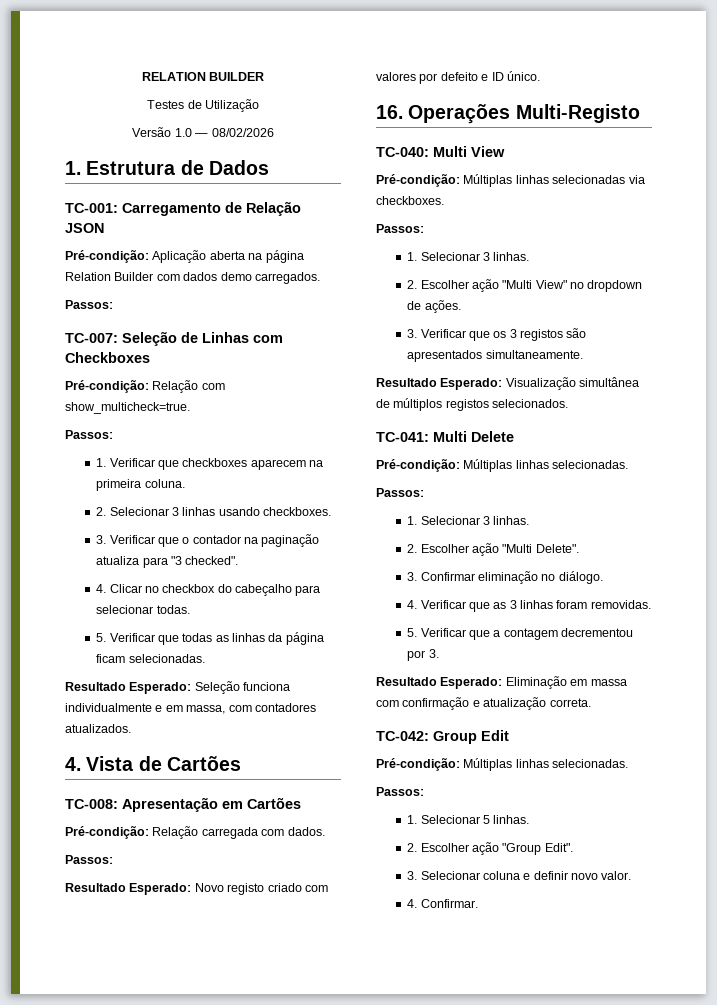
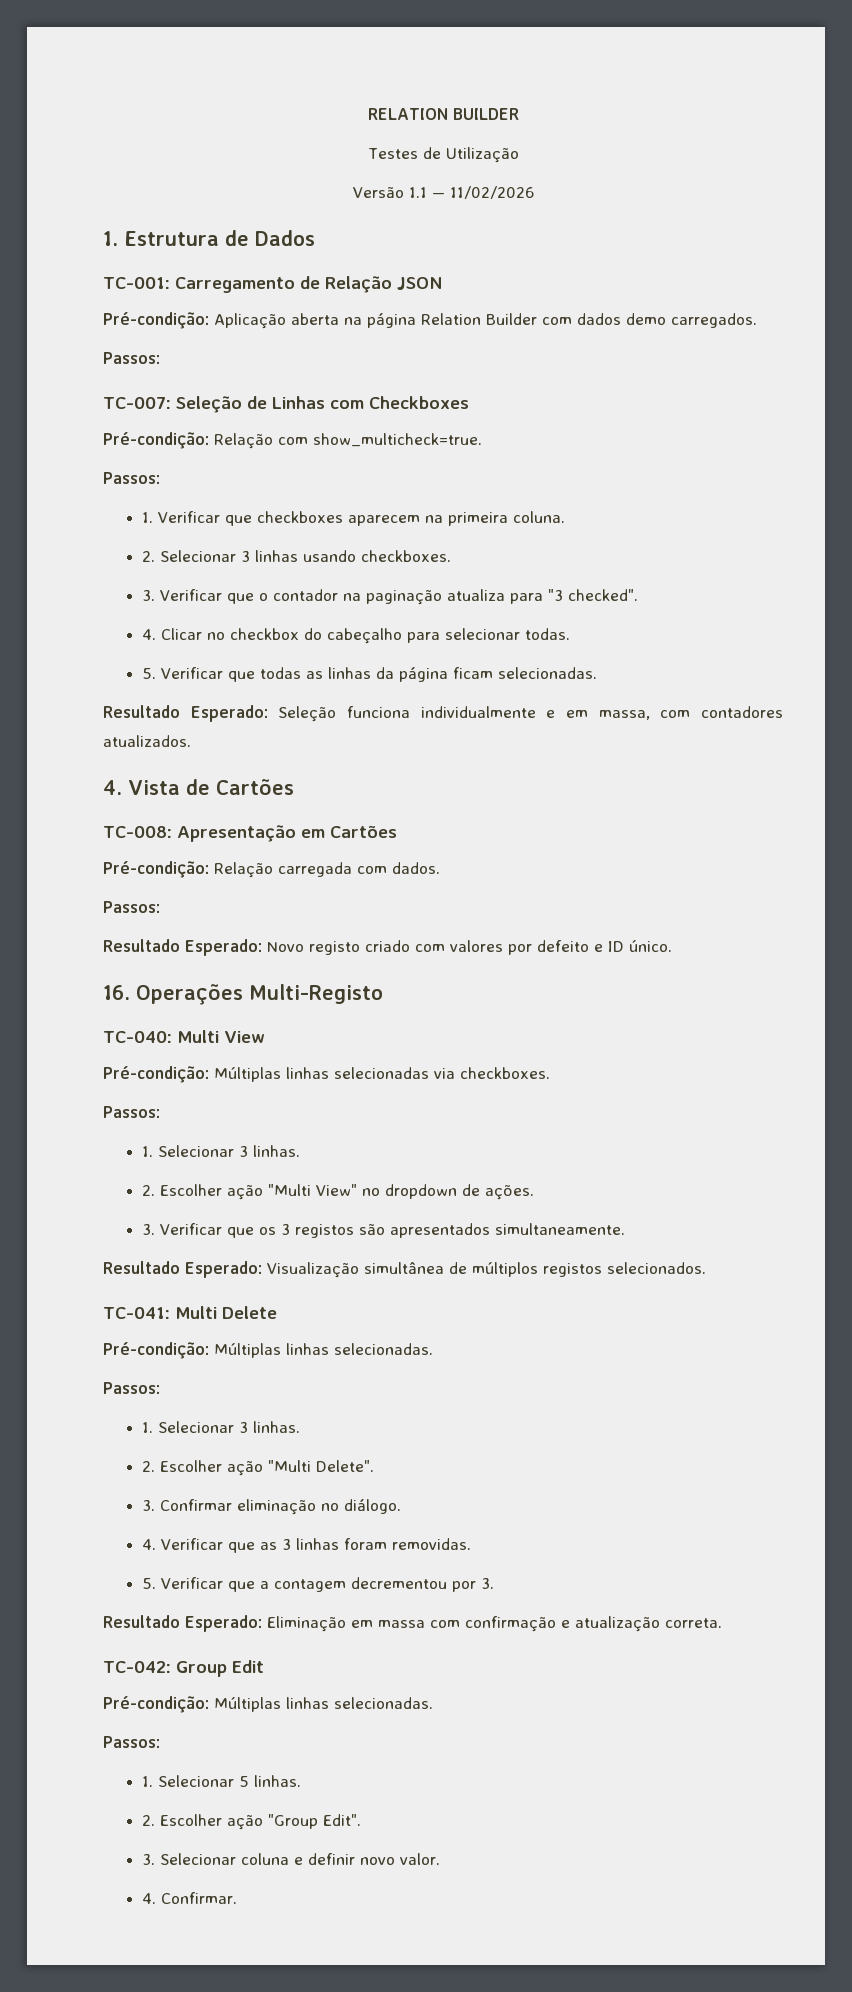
[174,128,274,137] 1.0 — 08/02/2026 -> [408,186,534,199] 1.1 — 11/02/2026

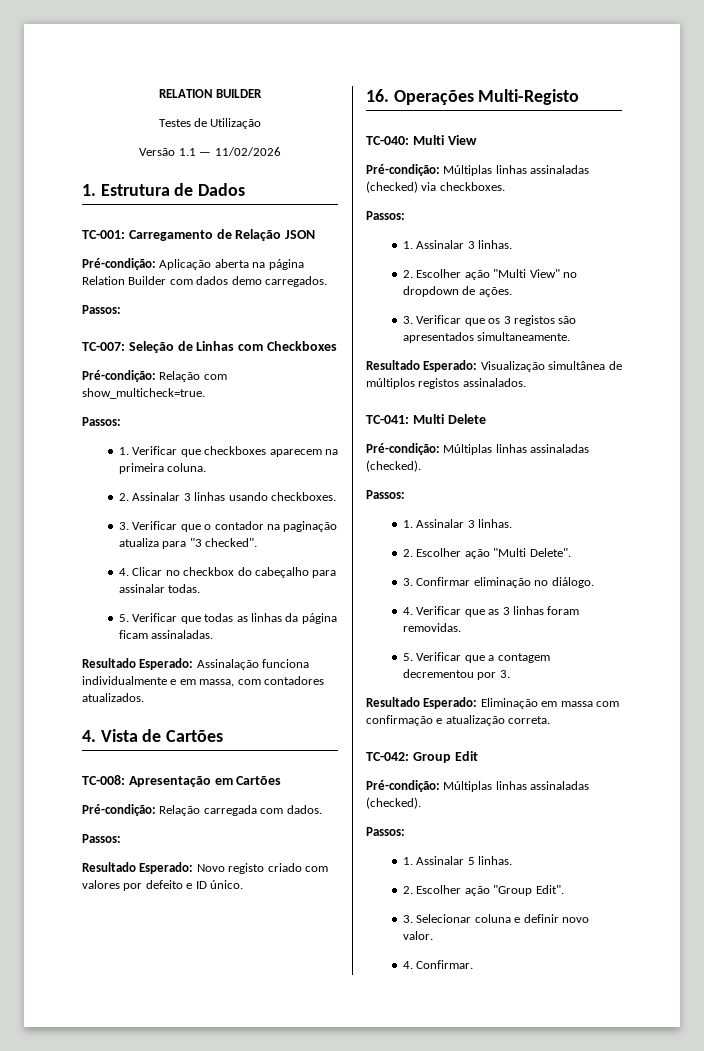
[160,550,237,562] Selecionar -> [132,492,181,501] Assinalar
[445,628,521,640] selecionar -> [119,584,166,593] assinalar
[498,667,598,679] [103,705,337,722] selecionadas. // Resultado Esperado: Seleção -> [151,630,214,639] [82,658,259,670] assinaladas. // Resultado Esperado: Assinalação
[334,1067,429,1079] selecionadas -> [530,165,590,174] [366,181,418,193] assinaladas (checked)
[158,1145,235,1157] Selecionar -> [416,240,465,249] Assinalar
[607,1262,706,1274] selecionados. -> [462,378,526,387] assinalados.
[334,1343,433,1355] [103,1382,160,1394] [142,1421,235,1433] selecionadas. // Passos: // 1. Selecionar -> [530,444,590,453] [366,460,421,472] [366,490,405,499] [403,519,465,528] assinaladas (checked). // Passos: // 1. Assinalar
[334,1697,433,1709] [103,1736,160,1748] [142,1775,235,1787] selecionadas. // Passos: // 1. Selecionar -> [530,781,590,790] [366,797,421,809] [366,827,405,836] [403,856,465,865] assinaladas (checked). // Passos: // 1. Assinalar

